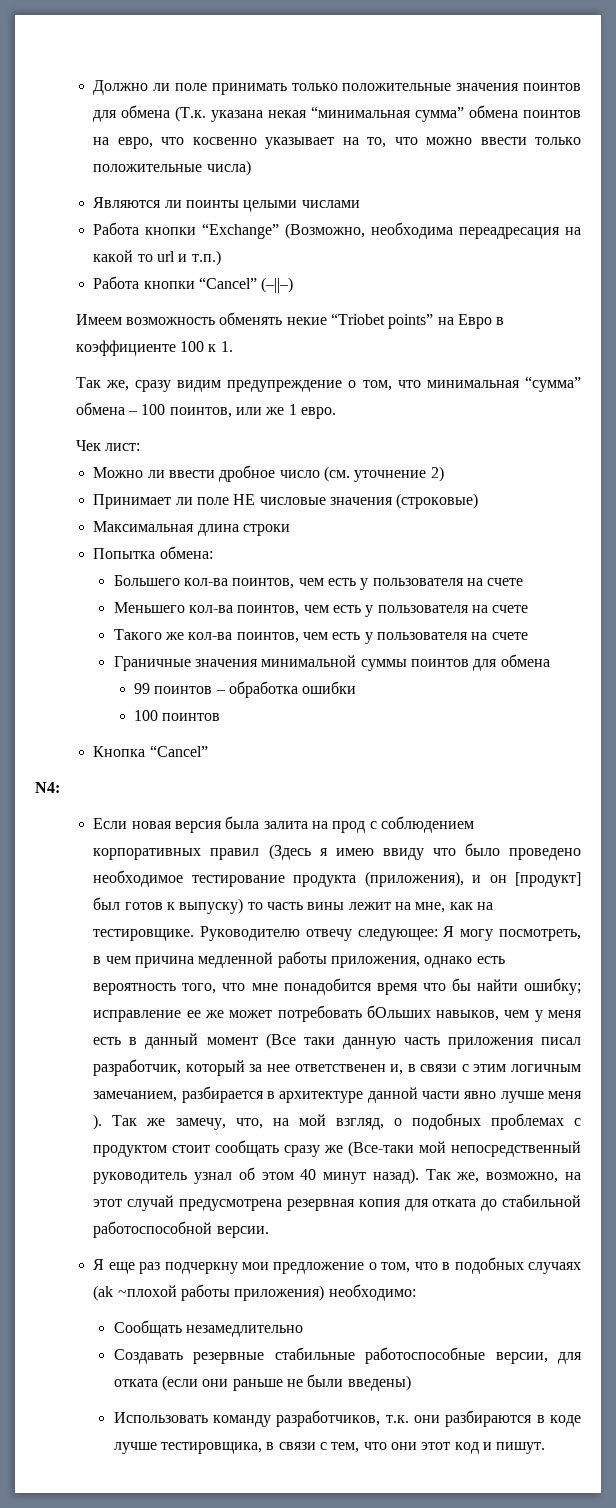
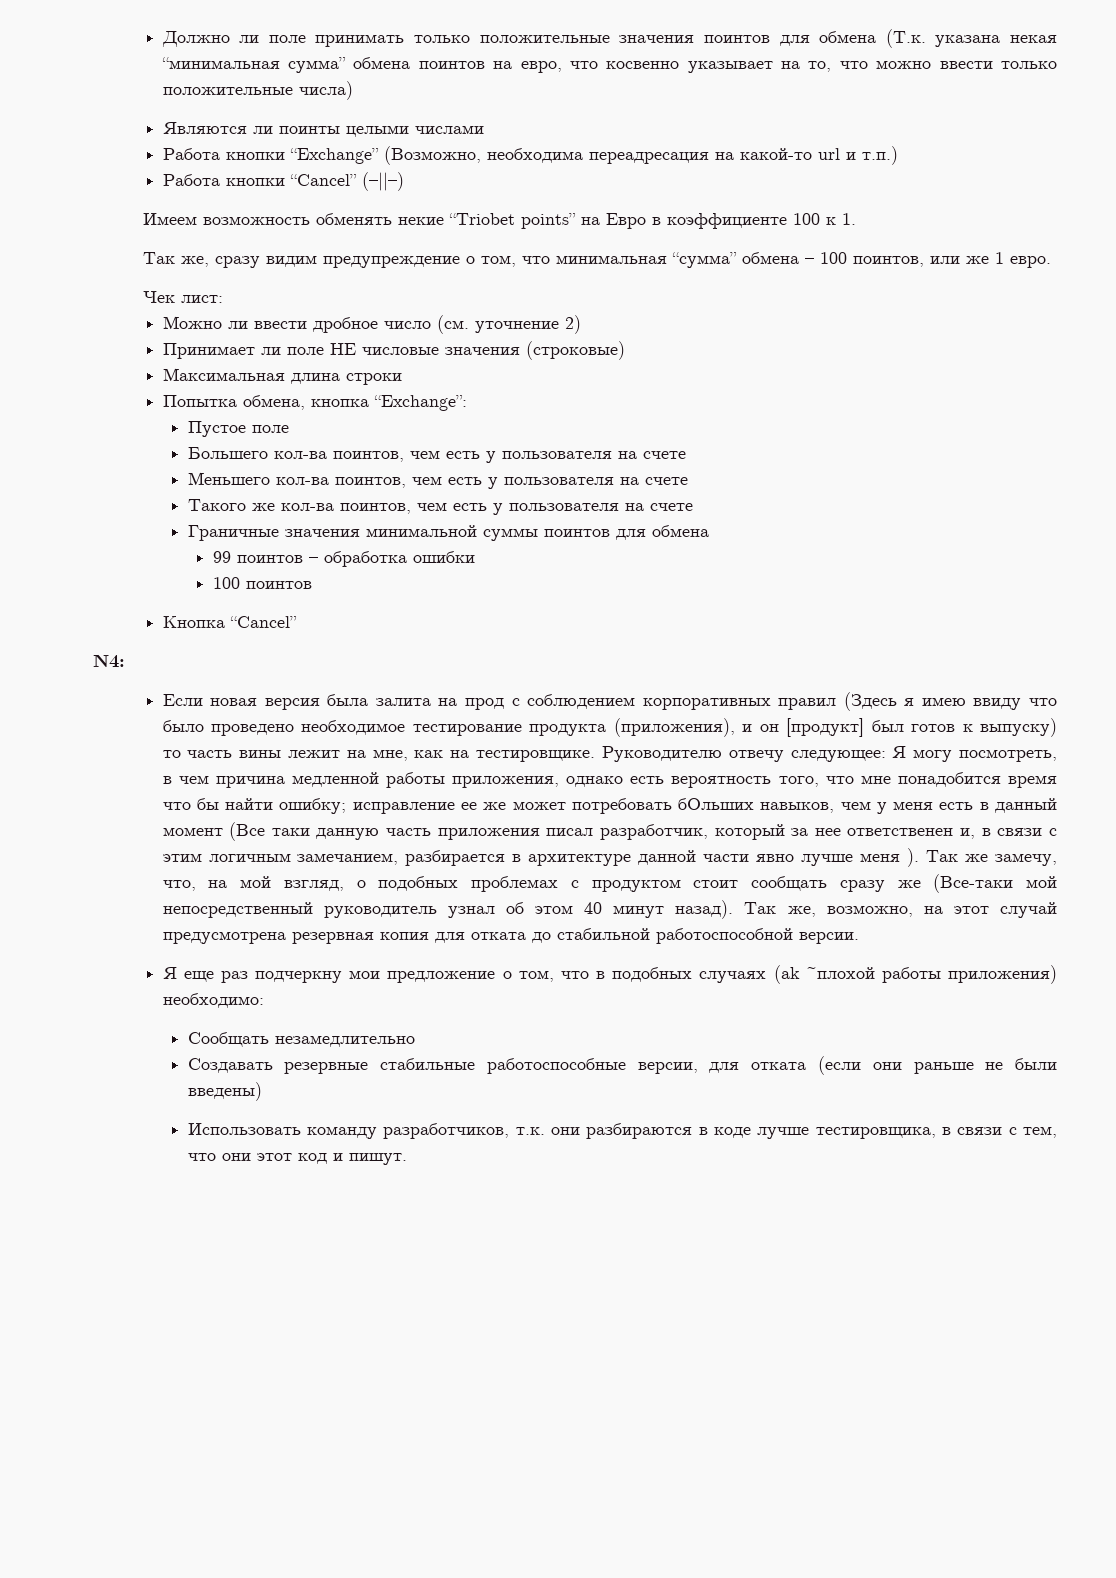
[93,250,153,262] какой то -> [739,148,812,160] какой-то
[159,546,213,559] обмена: -> [242,395,467,411] [187,421,289,437] обмена, кнопка “Exchange”: // Пустое поле

